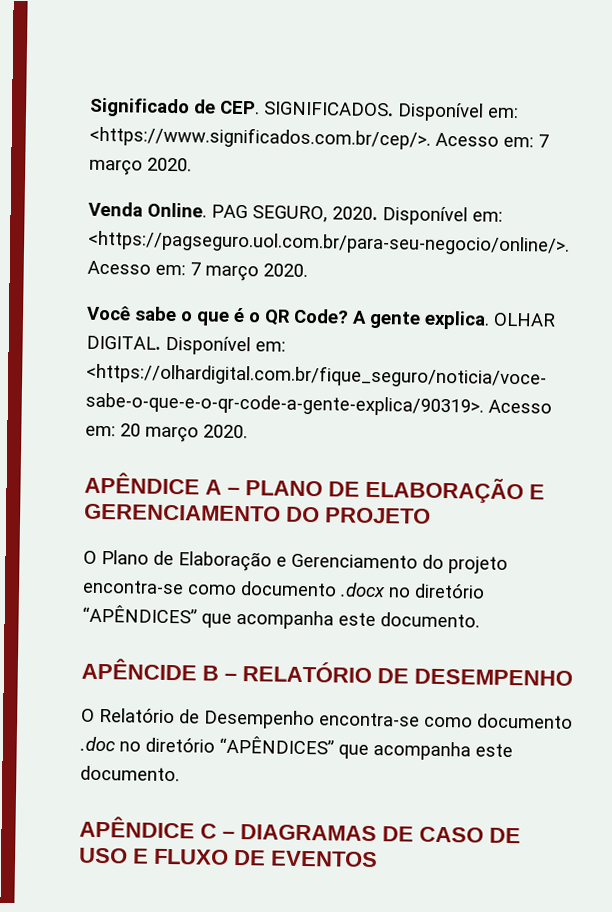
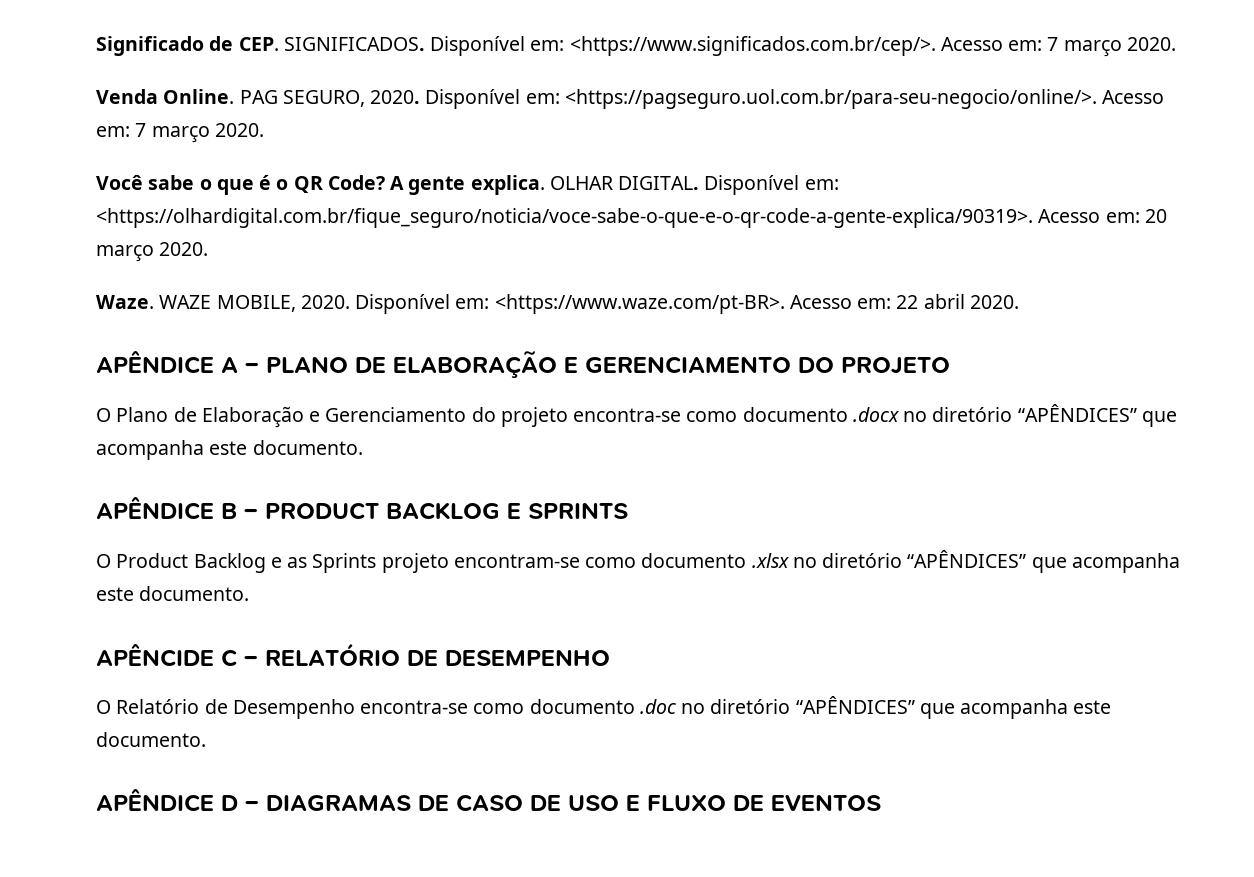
(248, 431) none -> [96,294,1019,314] // Waze. WAZE MOBILE, 2020. Disponível em: <https://www.waze.com/pt-BR>. Acesso em: 22 abril 2020.
(480, 620) none -> [96,497,628,520] [96,550,1180,573] [96,586,250,601] // APÊNDICE B – PRODUCT BACKLOG E SPRINTS // O Product Backlog e as Sprints projeto encontram-se como documento .xlsx no diretório “APÊNDICES” que acompanha este documento.
[202,665,219,681] B -> [221,649,238,667] C
[200,823,217,839] C -> [221,795,238,811] D

